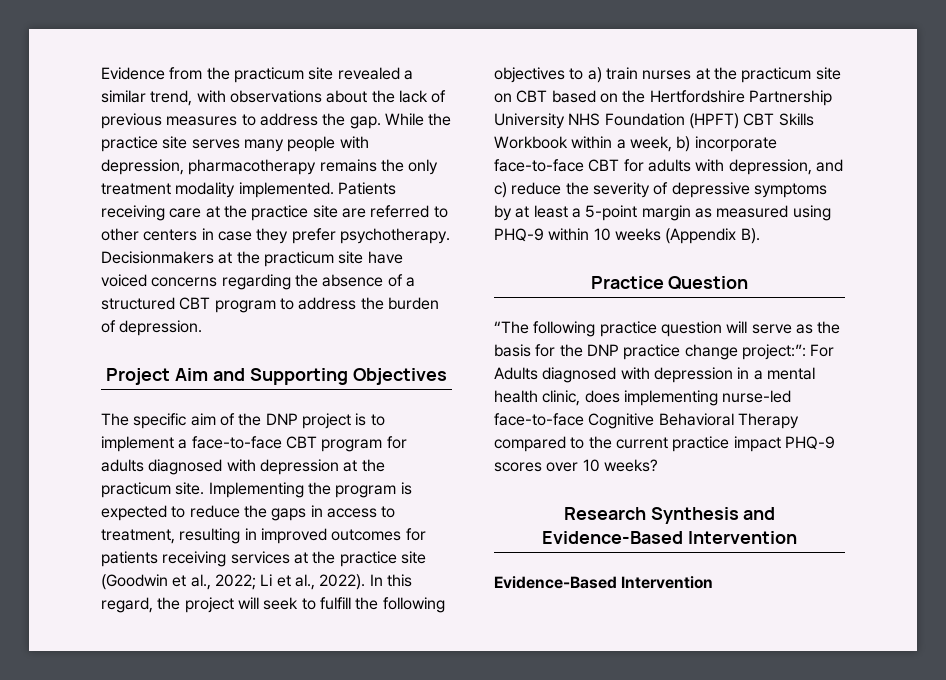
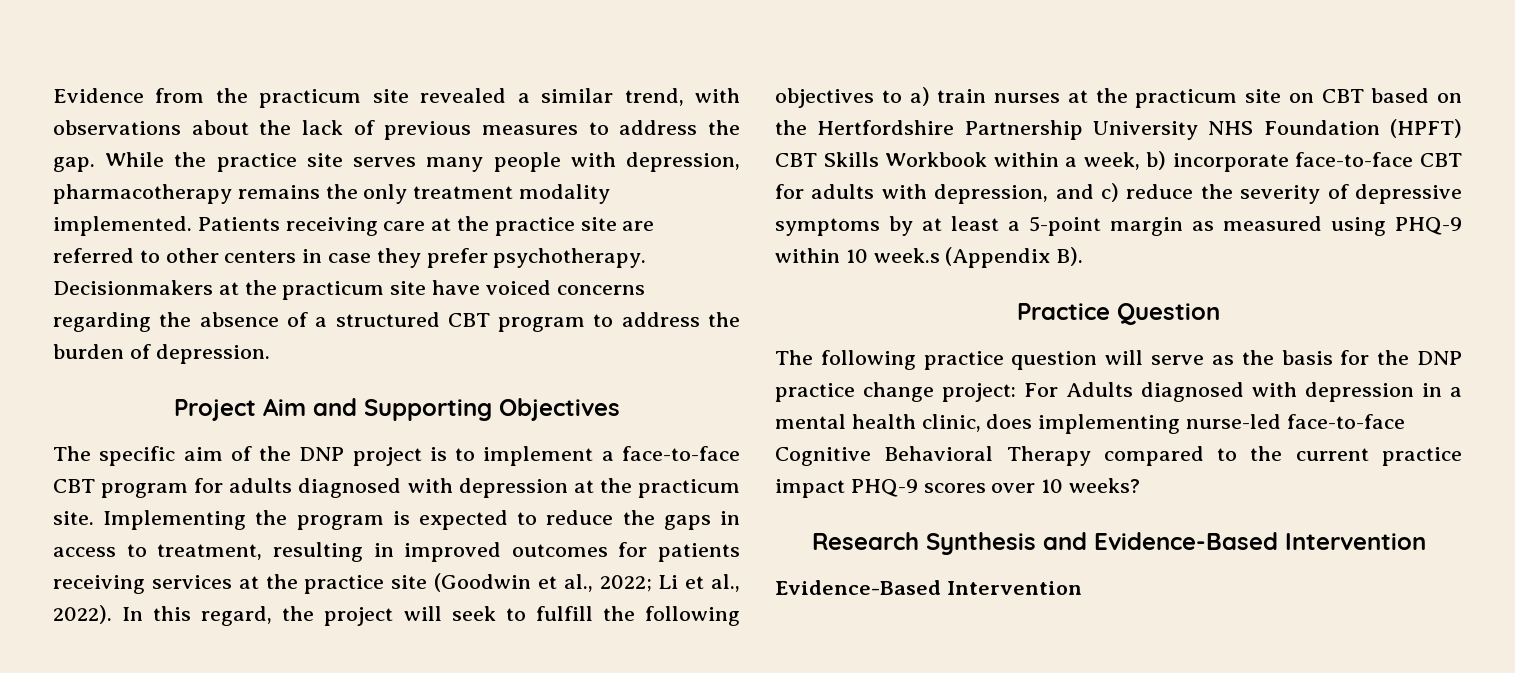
[614,228,661,241] weeks -> [873,248,940,263] week.s
[494,321,529,334] “The -> [775,350,813,365] The
[741,344,806,360] project:”: -> [942,383,1017,402] project:

